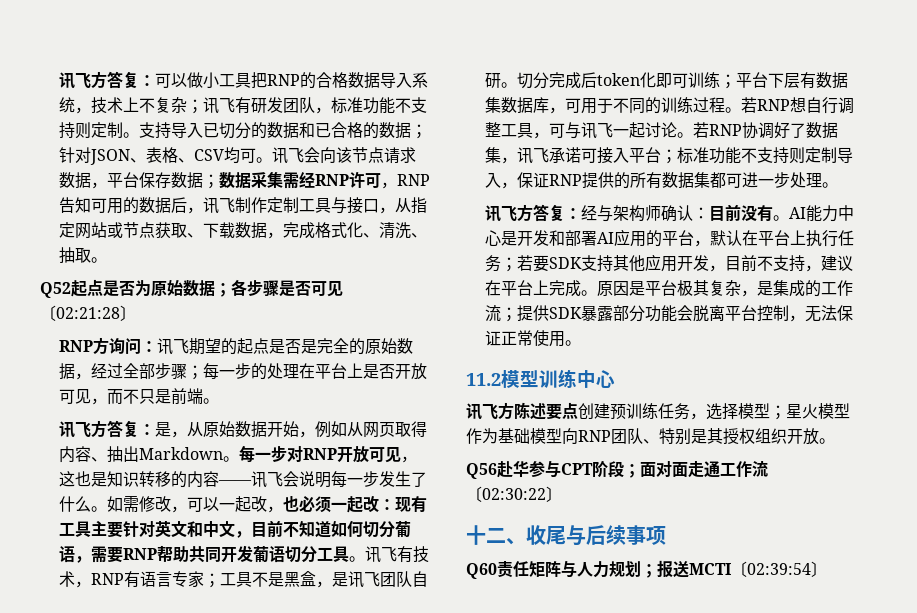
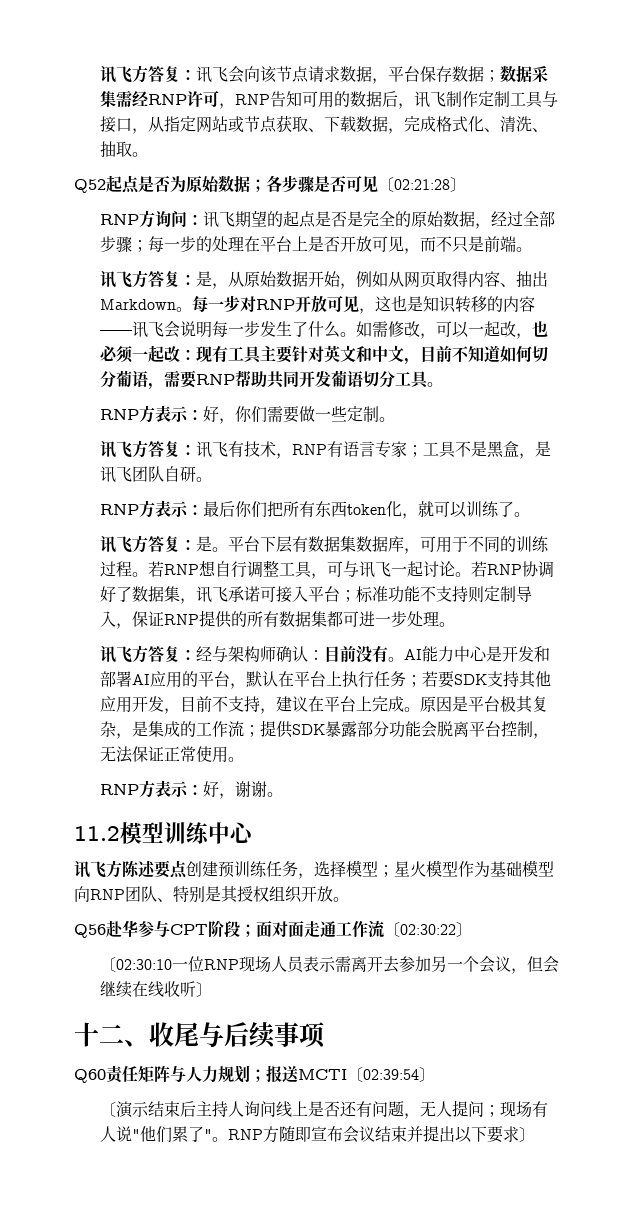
[58,71,428,89] [58,97,427,114] [58,122,427,139] [58,147,272,165] 讯飞方答复：可以做小工具把RNP的合格数据导入系统，技术上不复杂；讯飞有研发团队，标准功能不支持则定制。支持导入已切分的数据和已合格的数据；针对JSON、表格、CSV均可。 -> [100,65,197,83] 讯飞方答复：
(365, 559) none -> [100,405,396,424] [100,440,197,458] // RNP方表示：好，你们需要做一些定制。 // 讯飞方答复：
[516,72,736,89] 切分完成后token化即可训练； -> [100,500,531,519] [100,535,229,553] // RNP方表示：最后你们把所有东西token化，就可以训练了。 // 讯飞方答复：是。
(581, 343) none -> [100,780,284,799] // RNP方表示：好，谢谢。
(562, 494) none -> [100,956,560,974] [100,981,213,998] // 〔02:30:10一位RNP现场人员表示需离开去参加另一个会议，但会继续在线收听〕
(827, 569) none -> [100,1100,549,1119] [100,1125,536,1143] // 〔演示结束后主持人询问线上是否还有问题，无人提问；现场有人说"他们累了"。RNP方随即宣布会议结束并提出以下要求〕

